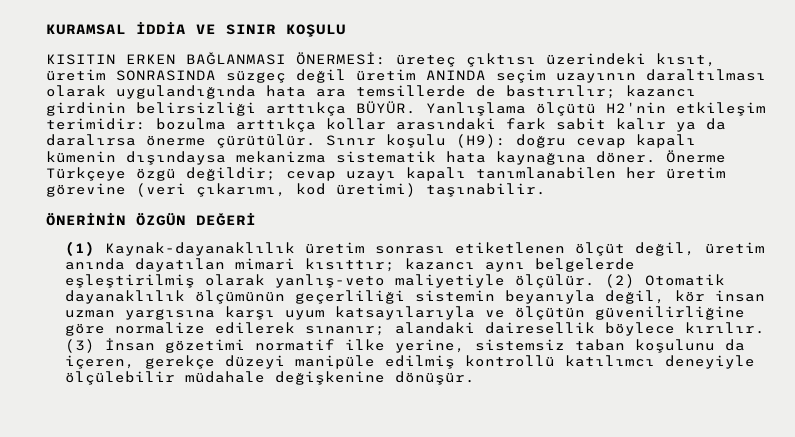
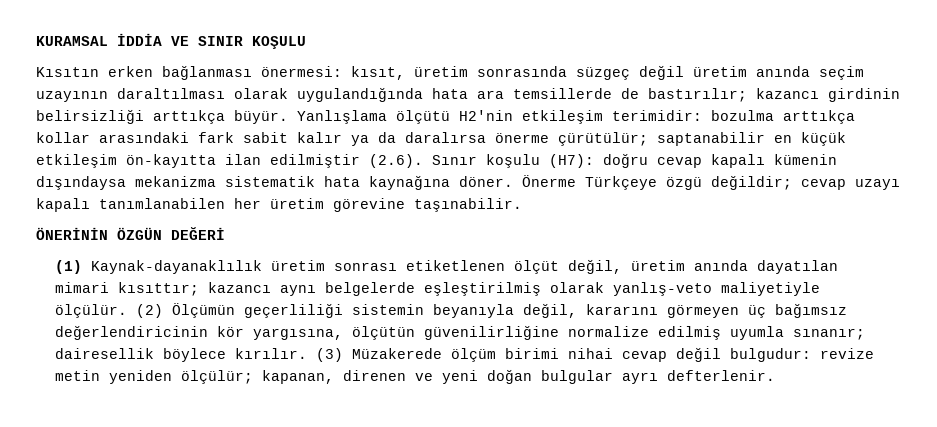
[46,52,646,67] KISITIN ERKEN BAĞLANMASI ÖNERMESİ: üreteç çıktısı üzerindeki -> [36,65,342,80] Kısıtın erken bağlanması önermesi:
[116,70,216,81] SONRASINDA -> [477,66,567,77] sonrasında
[426,70,486,80] ANINDA -> [756,66,810,77] anında
[356,101,416,114] BÜYÜR. -> [234,110,288,124] büyür.
[216,134,316,148] çürütülür. -> [558,132,846,146] [36,154,423,168] çürütülür; saptanabilir en küçük etkileşim ön-kayıtta ilan edilmiştir (2.6).
[456,134,506,148] (H9): -> [549,154,594,168] (H7):
[136,183,416,197] (veri çıkarımı, kod üretimi) -> (405, 205) none
[645,274,726,286] [65,290,286,304] Otomatik dayanaklılık ölçümünün -> [172,303,236,318] Ölçümün
[675,290,766,302] [65,306,746,320] [65,322,766,336] [65,338,746,353] [65,355,756,369] [65,371,476,385] kör insan uzman yargısına karşı uyum katsayılarıyla ve ölçütün güvenilirliğine göre normalize edilerek sınanır; alandaki dairesellik böylece kırılır. (3) İnsan gözetimi normatif ilke yerine, sistemsiz taban koşulunu da içeren, gerekçe düzeyi manipüle edilmiş kontrollü katılımcı deneyiyle ölçülebilir müdahale değişkenine dönüşür. -> [586,303,848,318] [55,325,866,340] [55,347,875,362] [55,369,776,384] kararını görmeyen üç bağımsız değerlendiricinin kör yargısına, ölçütün güvenilirliğine normalize edilmiş uyumla sınanır; dairesellik böylece kırılır. (3) Müzakerede ölçüm birimi nihai cevap değil bulgudur: revize metin yeniden ölçülür; kapanan, direnen ve yeni doğan bulgular ayrı defterlenir.

